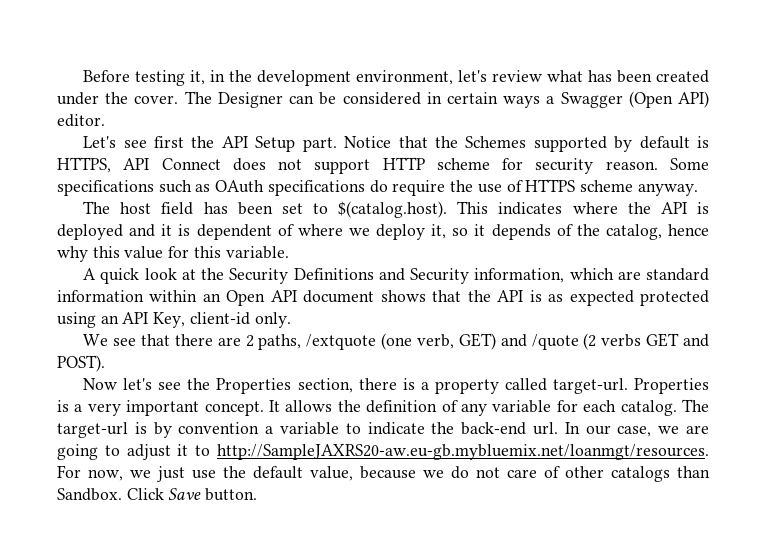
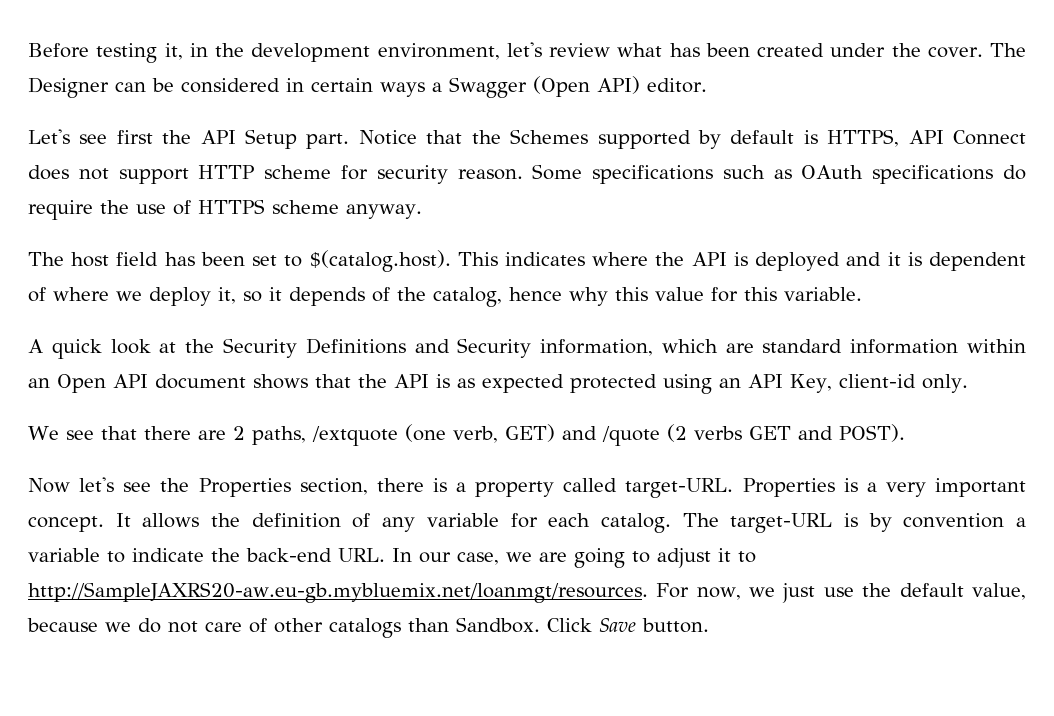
[552,378,628,394] target-url. -> [625,478,734,498] target-URL.
[57,422,128,438] target-url -> [730,513,833,533] target-URL
[533,422,558,435] url. -> [338,548,385,562] URL.

